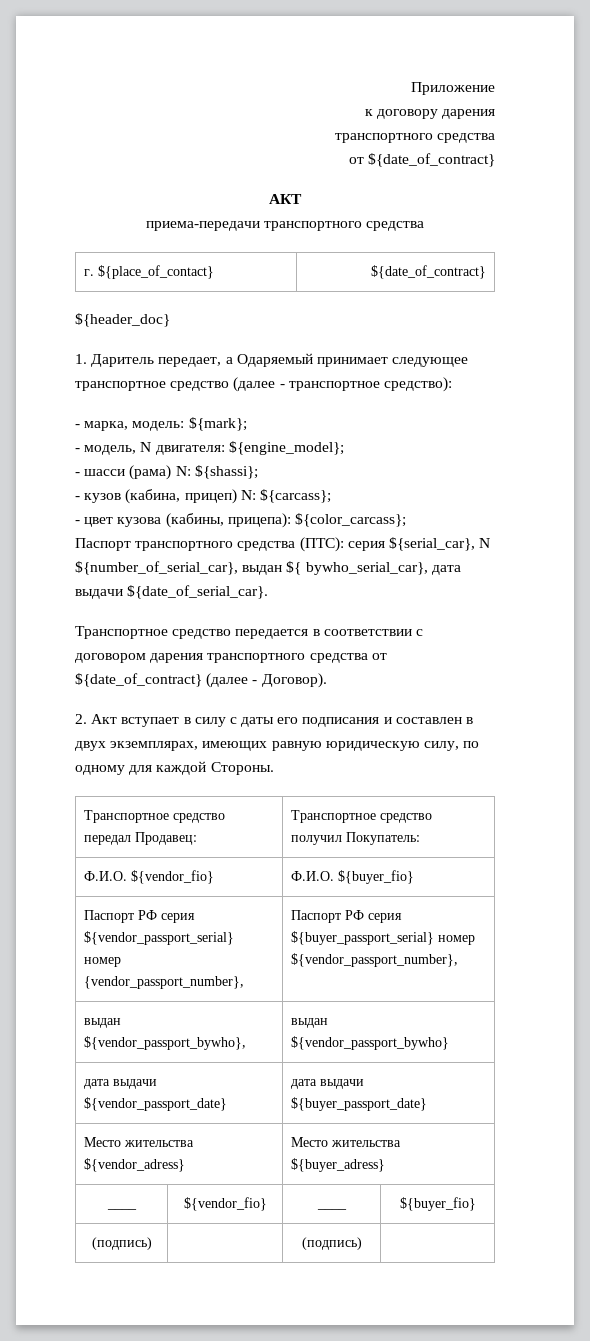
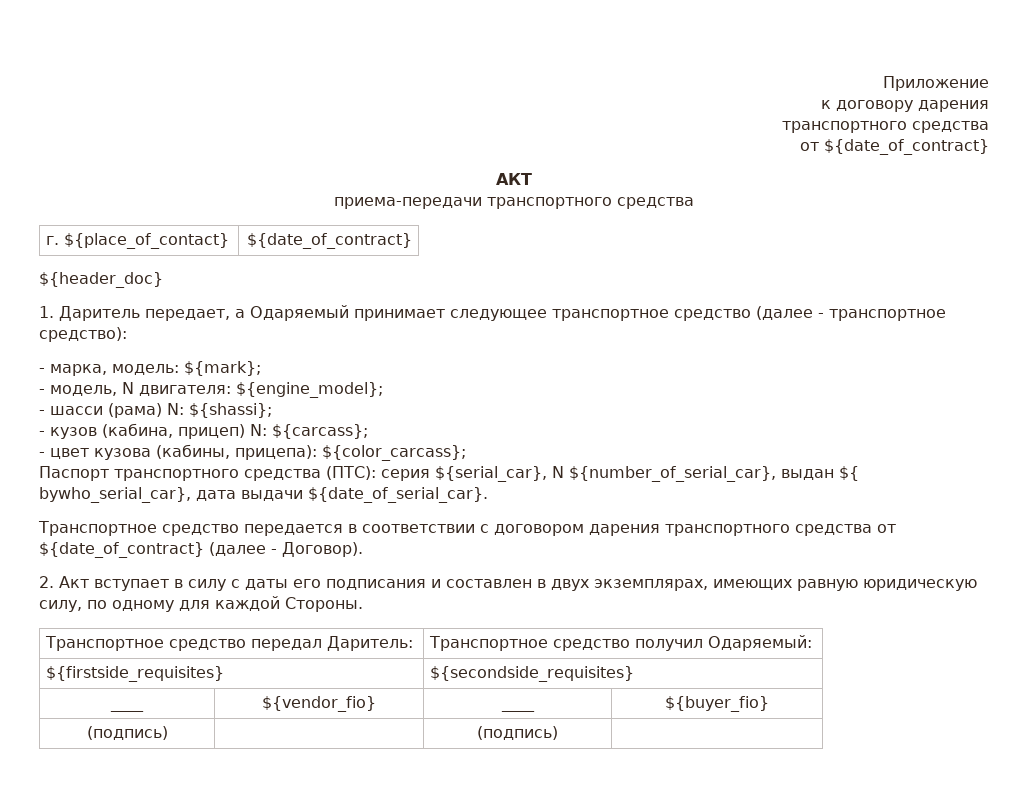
[135,832,198,845] Продавец: -> [327,636,414,651] Даритель:
[346,832,421,845] [84,870,215,884] [291,870,415,884] [84,910,196,923] [84,931,235,945] [84,957,122,967] [84,976,245,989] [291,910,403,923] [291,931,476,945] [291,953,459,967] [84,1018,122,1028] [84,1036,247,1050] [291,1018,329,1028] [291,1036,450,1050] [84,1079,158,1089] [84,1097,228,1111] [291,1079,365,1089] [291,1097,428,1111] [84,1137,195,1147] [84,1158,186,1172] [291,1137,402,1147] [291,1158,386,1172] Покупатель: // Ф.И.О. ${vendor_fio} | Ф.И.О. ${buyer_fio} // Паспорт РФ серия ${vendor_passport_serial} номер {vendor_passport_number}, | Паспорт РФ серия ${buyer_passport_serial} номер ${vendor_passport_number}, // выдан ${vendor_passport_bywho}, | выдан ${vendor_passport_bywho} // дата выдачи ${vendor_passport_date} | дата выдачи ${buyer_passport_date} // Место жительства ${vendor_adress} | Место жительства ${buyer_adress} -> [708,635,813,651] [46,666,225,682] [430,666,635,682] Одаряемый: // ${firstside_requisites} | ${secondside_requisites}

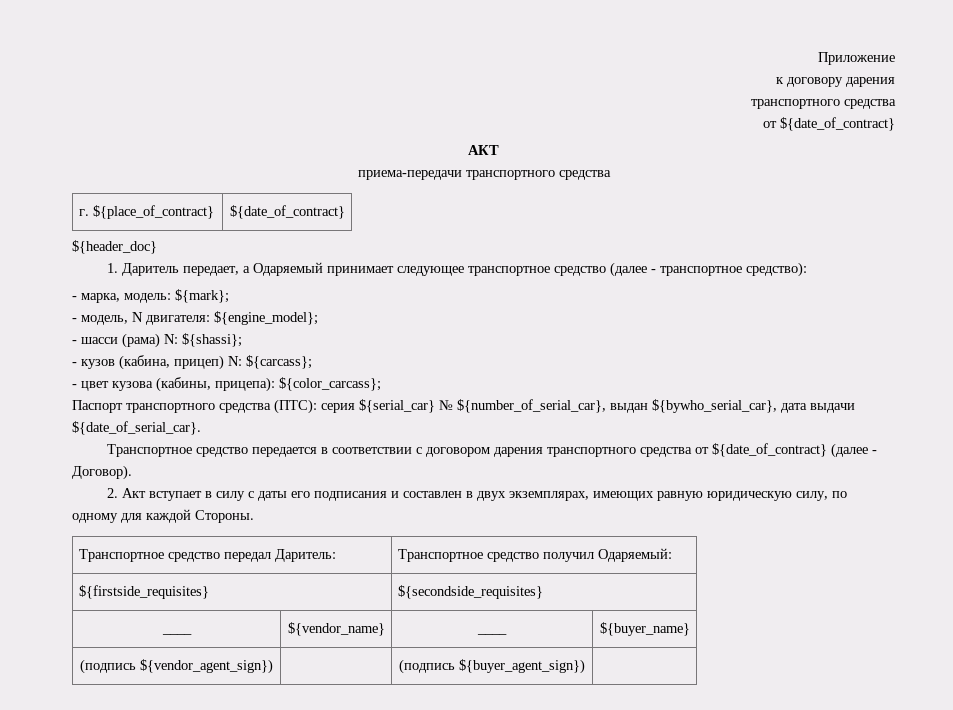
[64,233,230,249] ${place_of_contact} -> [92,205,214,219] ${place_of_contract}
[435,466,859,482] [39,487,191,503] ${serial_car}, N ${number_of_serial_car}, выдан ${ bywho_serial_car}, -> [359,399,777,413] ${serial_car} № ${number_of_serial_car}, выдан ${bywho_serial_car},
[262,696,376,712] [500,708,535,712] [665,696,769,712] [86,726,168,740] [477,726,558,740] ${vendor_fio} | ____ | ${buyer_fio} // (подпись) | | (подпись) -> [287,622,385,636] [476,633,507,635] [599,622,690,636] [80,659,273,674] [398,659,585,674] ${vendor_name} | ____ | ${buyer_name} // (подпись ${vendor_agent_sign}) | | (подпись ${buyer_agent_sign})

